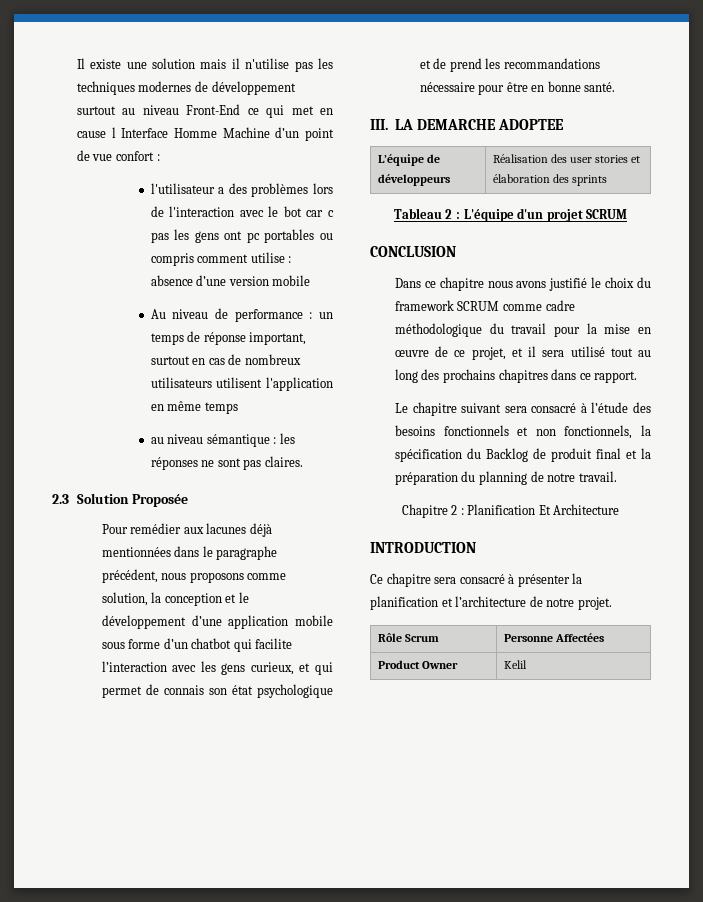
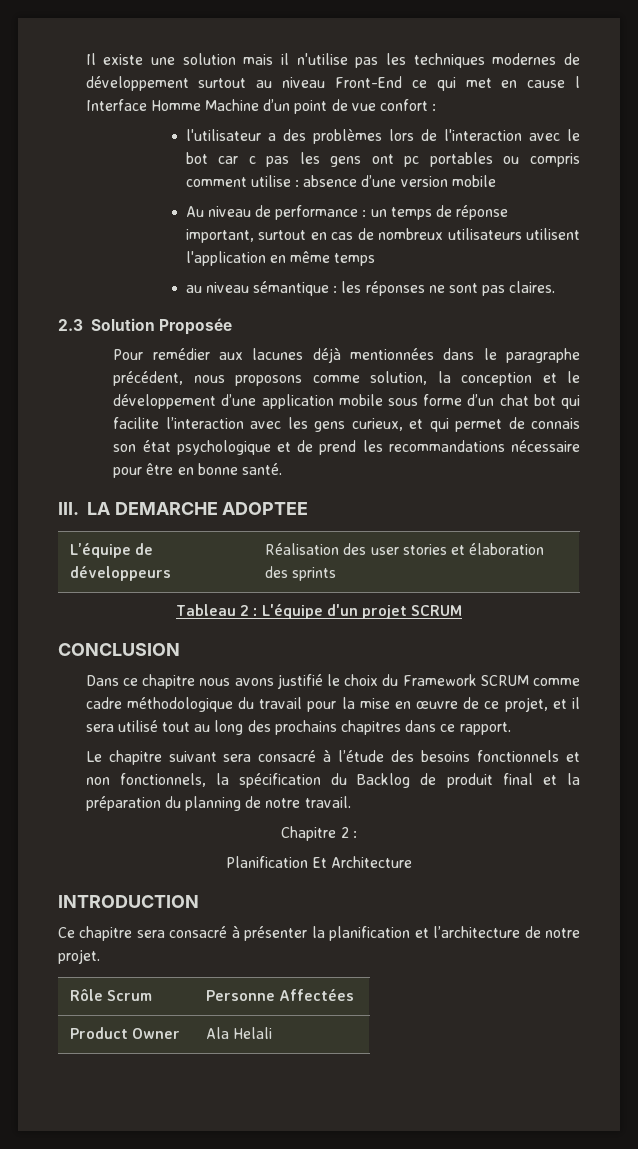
[191,638,232,649] chatbot -> [499,394,556,406] chat bot
[394,300,454,311] framework -> [402,674,477,686] Framework
(464, 511) none -> (357, 834) //
[503,660,527,669] Kelil -> [206,1027,273,1039] Ala Helali

